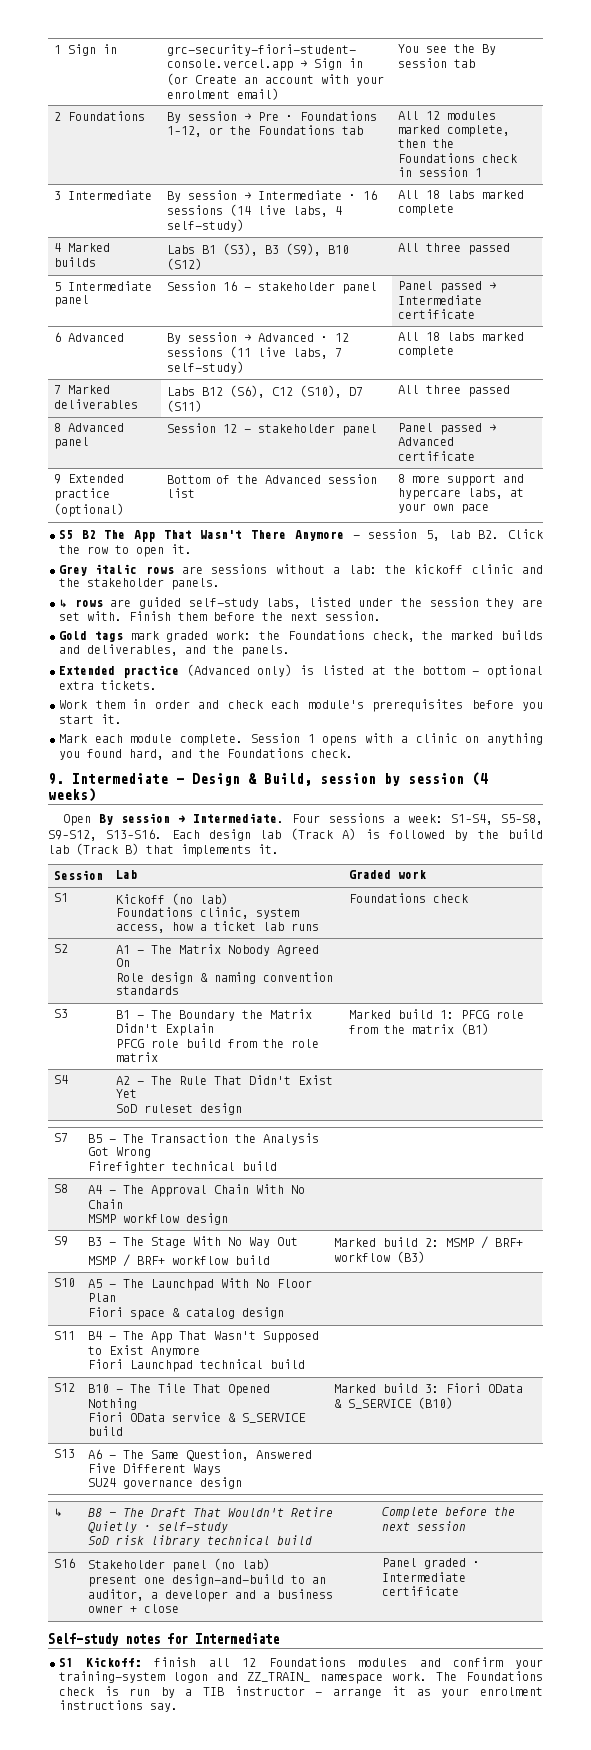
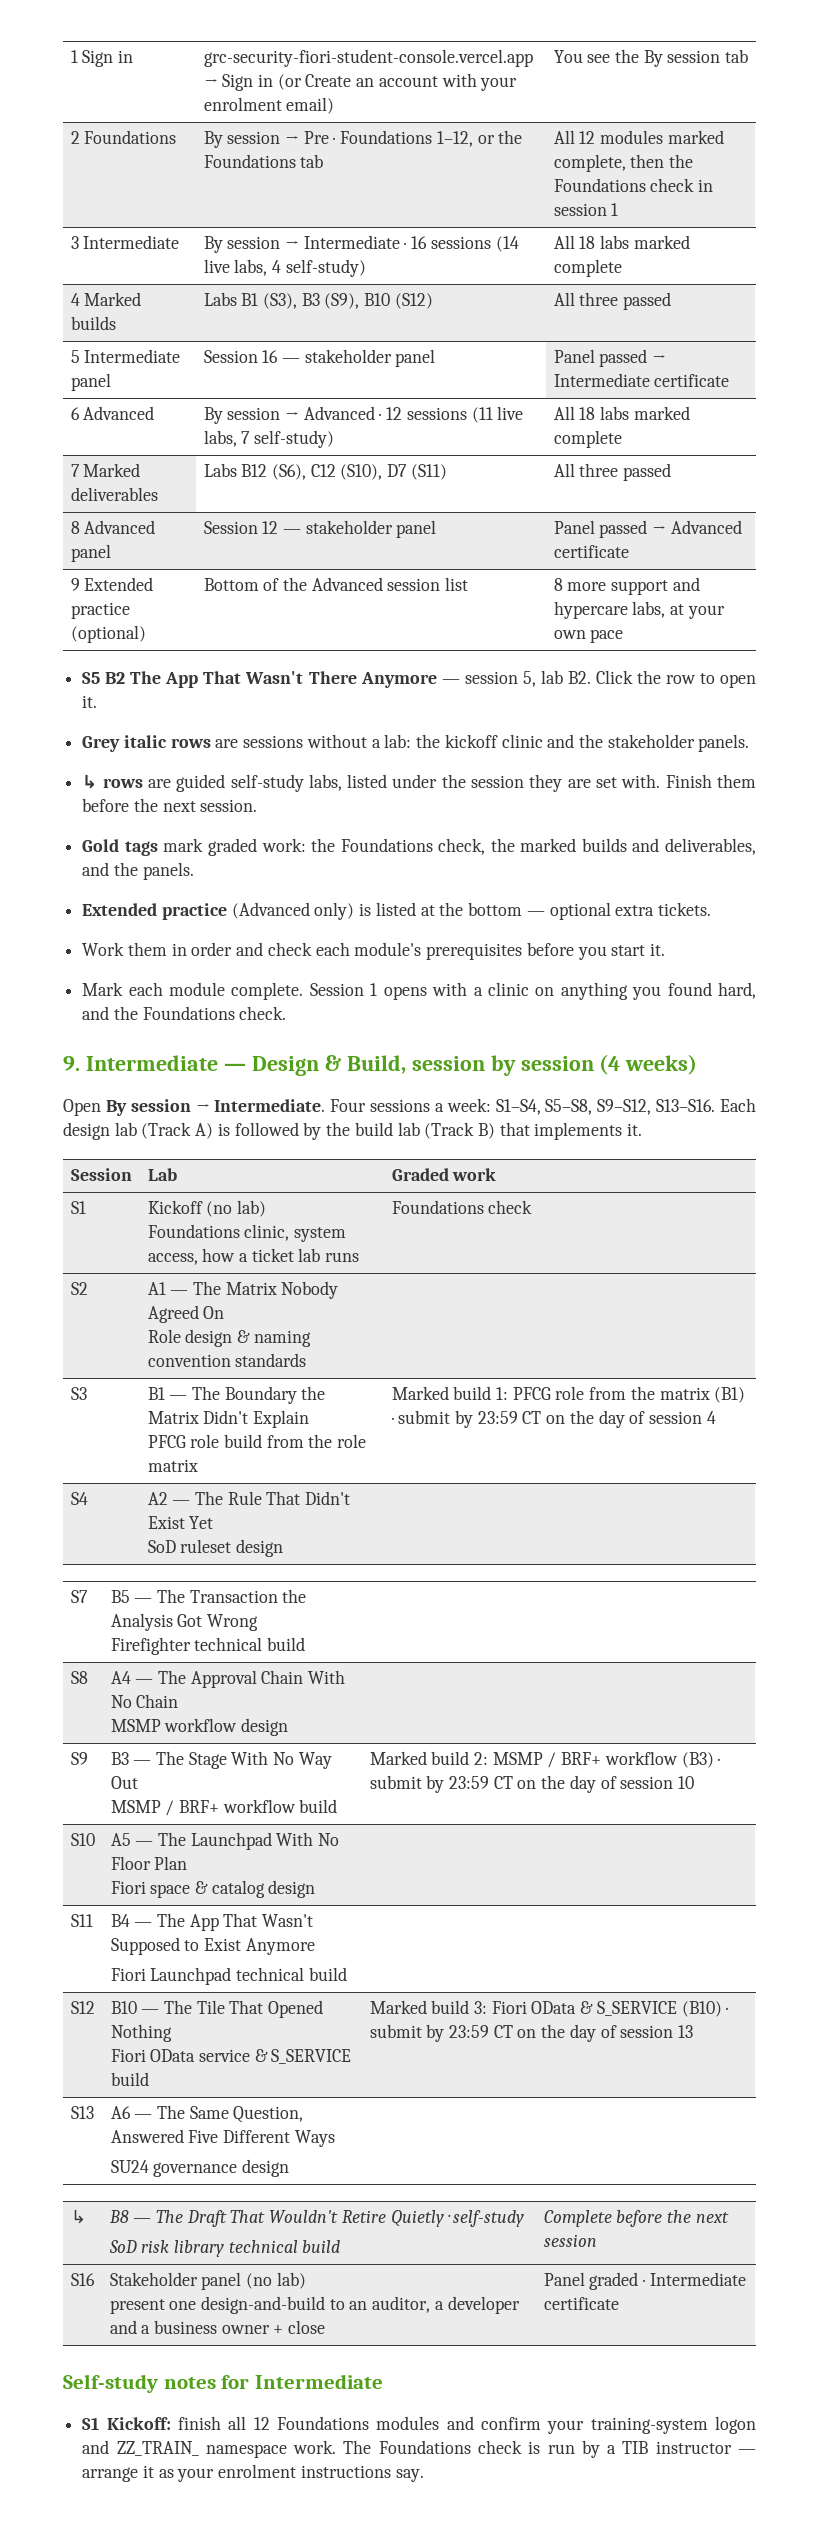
(490, 1029) none -> [391,1410,716,1428] · submit by 23:59 CT on the day of session 4
(426, 1257) none -> [718,1758,721,1765] [369,1775,695,1793] · submit by 23:59 CT on the day of session 10
(454, 1403) none -> [726,2007,729,2014] [369,2024,694,2042] · submit by 23:59 CT on the day of session 13

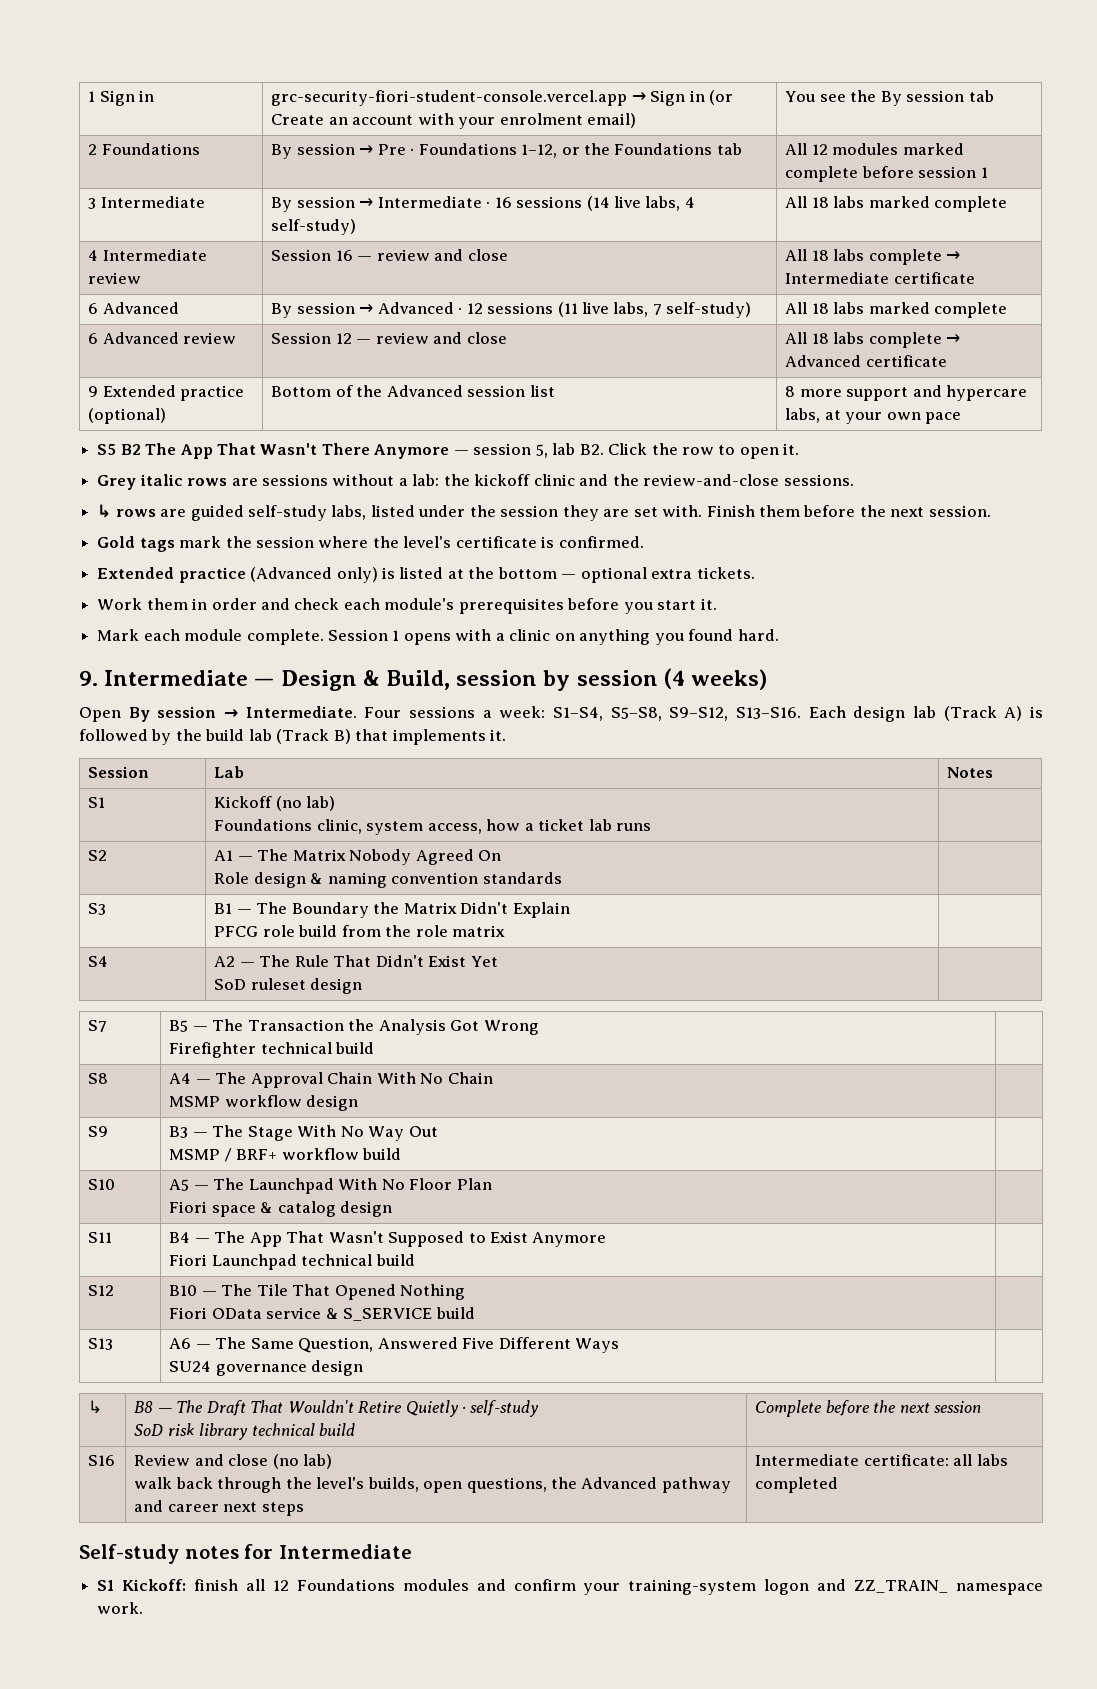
[553,154,693,172] [553,178,713,192] complete, then the Foundations check in -> [785,166,914,182] complete before
[84,292,142,306] [70,316,116,330] [203,292,433,309] [553,292,671,310] [70,349,181,363] [70,373,111,391] [203,349,436,367] [553,349,648,367] Marked builds | Labs B1 (S3), B3 (S9), B10 (S12) | All three passed // 5 Intermediate panel | Session 16 — stakeholder panel | Panel passed -> [102,249,207,261] [88,272,142,284] [271,249,508,261] [785,249,942,265] Intermediate review | Session 16 — review and close | All 18 labs complete
[70,463,141,477] [70,487,158,501] [203,463,447,480] [553,463,671,481] [70,520,156,534] [70,544,111,562] [203,520,437,538] [553,520,648,538] 7 Marked deliverables | Labs B12 (S6), C12 (S10), D7 (S11) | All three passed // 8 Advanced panel | Session 12 — stakeholder panel | Panel passed -> [88,332,237,344] [271,332,507,344] [785,332,942,348] 6 Advanced review | Session 12 — review and close | All 18 labs complete
[607,734,750,752] stakeholder panels. -> [643,474,854,486] review-and-close sessions.
[207,838,756,856] [82,862,194,880] graded work: the Foundations check, the marked builds and deliverables, and the panels. -> [225,536,644,548] the session where the level's certificate is confirmed.
[718,982,757,999] [82,1006,287,1020] hard, and the Foundations check. -> [737,629,779,641] hard.
[391,1168,497,1181] Graded work -> [947,767,994,778] Notes
[391,1200,533,1214] Foundations check -> (652, 827) none
[391,1386,746,1403] [391,1410,716,1428] Marked build 1: PFCG role from the matrix (B1) · submit by 23:59 CT on the day of session 4 -> (506, 931) none
[369,1751,721,1768] [369,1775,695,1793] Marked build 2: MSMP / BRF+ workflow (B3) · submit by 23:59 CT on the day of session 10 -> (402, 1154) none
[369,2000,729,2017] [369,2024,694,2042] Marked build 3: Fiori OData & S_SERVICE (B10) · submit by 23:59 CT on the day of session 13 -> (475, 1313) none
[109,2272,306,2290] [109,2296,520,2314] [109,2320,326,2334] [543,2272,746,2290] [543,2297,619,2310] Stakeholder panel (no lab) // present one design-and-build to an auditor, a developer and a business owner + close | Panel graded · Intermediate certificate -> [134,1454,333,1469] [134,1477,731,1493] [134,1500,304,1516] [755,1454,1008,1466] [755,1477,839,1493] Review and close (no lab) // walk back through the level's builds, open questions, the Advanced pathway and career next steps | Intermediate certificate: all labs completed
[343,2440,757,2458] [82,2464,424,2482] The Foundations check is run by a TIB instructor — arrange it as your enrolment instructions say. -> (144, 1608) none

